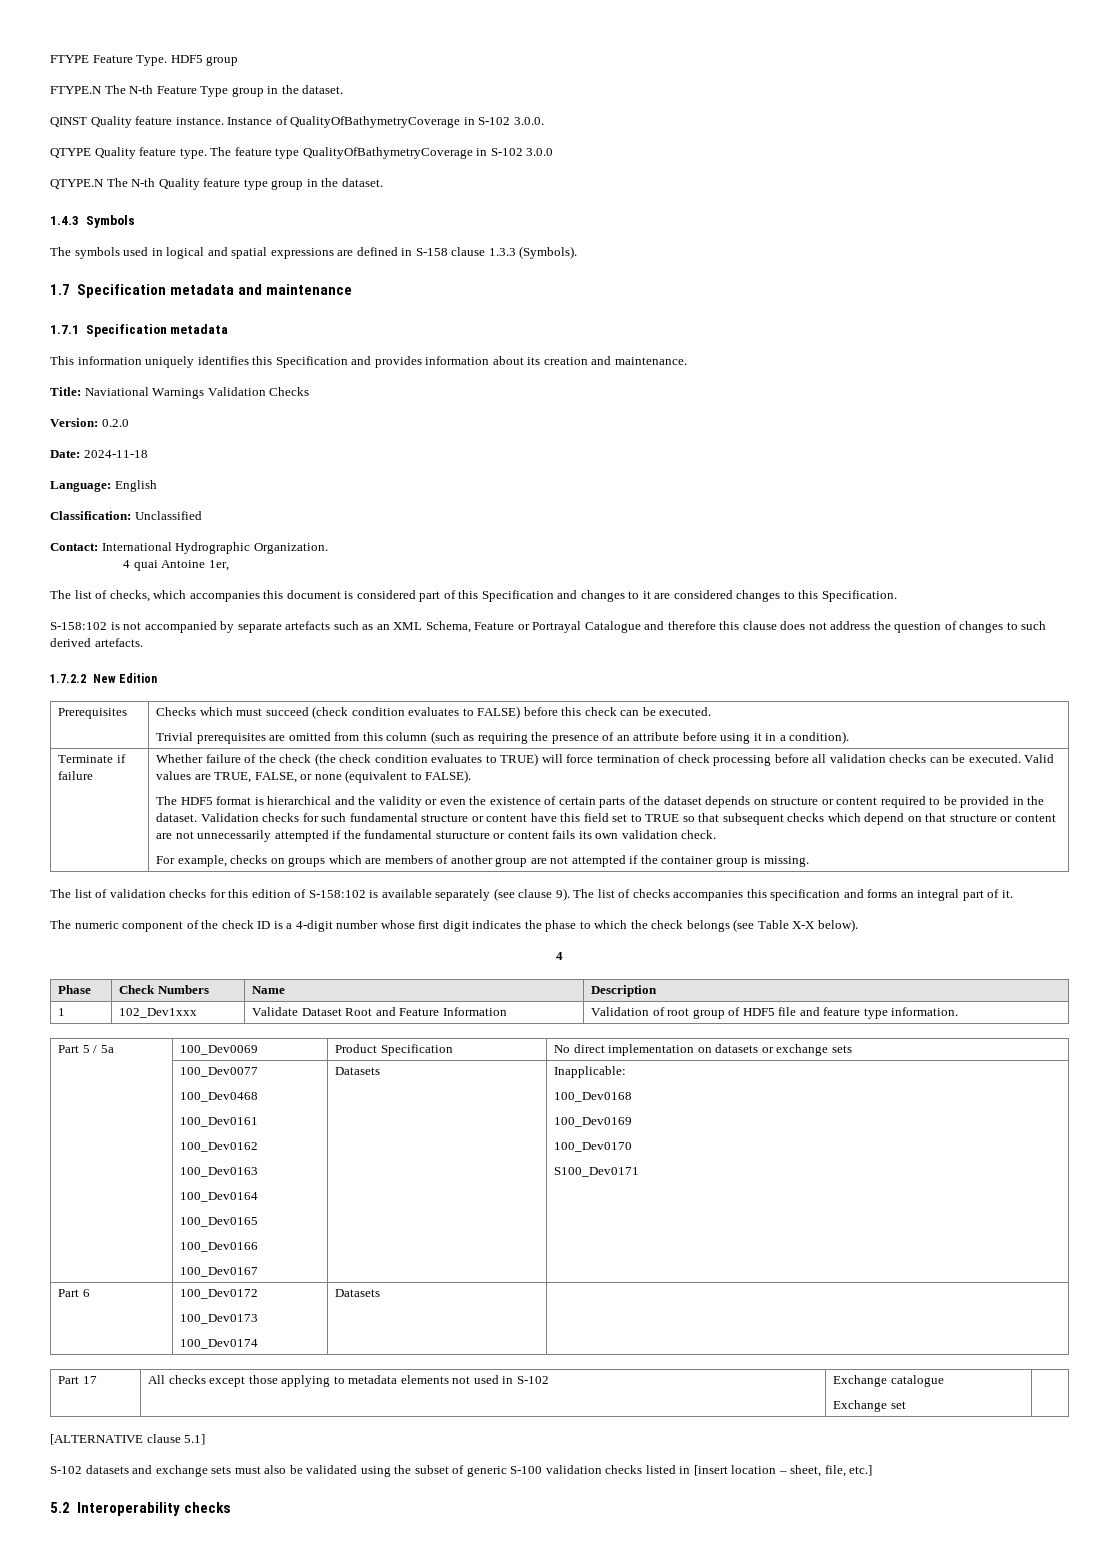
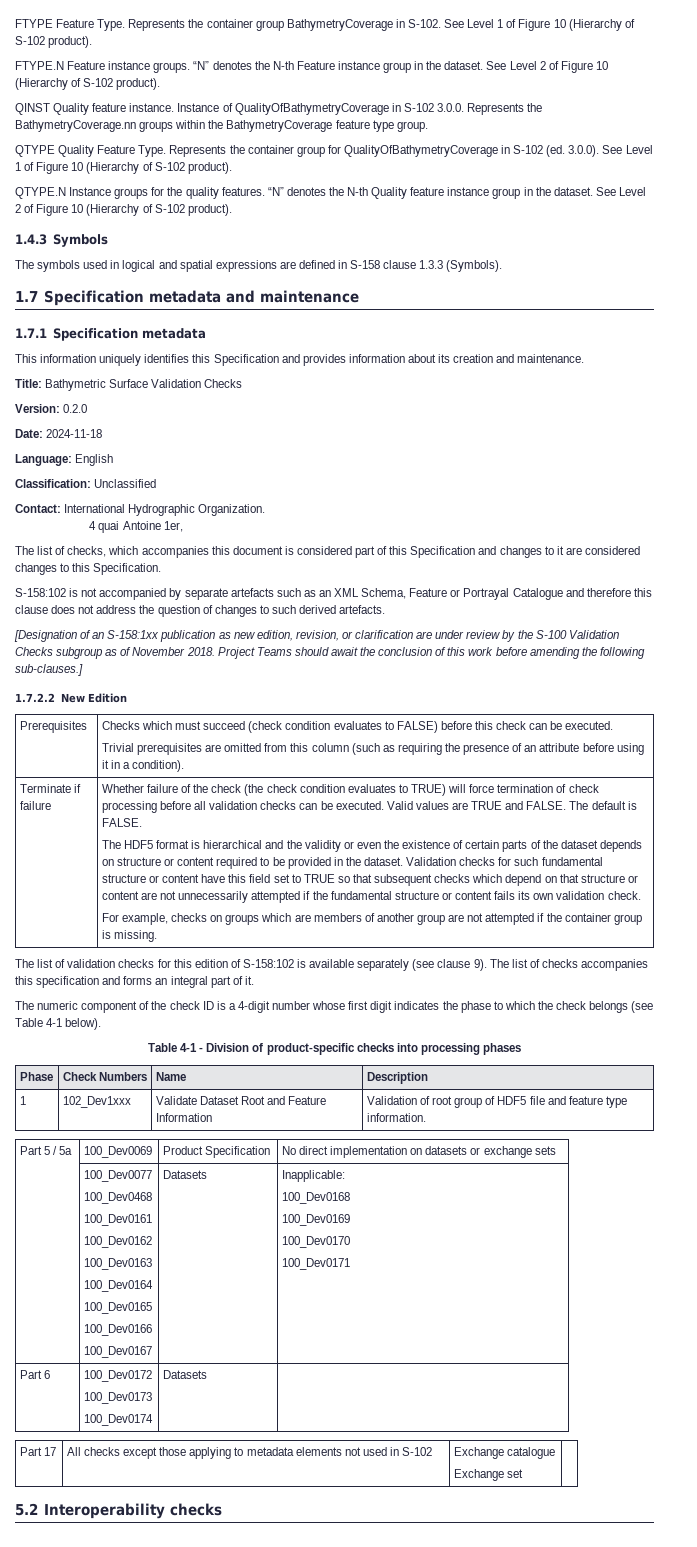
[170,55,239,66] [50,85,126,94] HDF5 group // FTYPE.N The -> [128,19,635,31] [15,36,93,48] [15,61,270,73] Represents the container group BathymetryCoverage in S-102. See Level 1 of Figure 10 (Hierarchy of S-102 product). // FTYPE.N Feature instance groups. “N” denotes the
[200,85,344,97] Type group in the dataset. -> [337,61,608,73] [15,78,161,90] instance group in the dataset. See Level 2 of Figure 10 (Hierarchy of S-102 product).
[50,147,554,159] [50,178,128,189] // QTYPE Quality feature type. The feature type QualityOfBathymetryCoverage in S-102 3.0.0 // QTYPE.N The -> [467,103,543,115] [15,120,428,132] [15,145,653,157] [15,162,232,174] [15,187,344,199] Represents the BathymetryCoverage.nn groups within the BathymetryCoverage feature type group. // QTYPE Quality Feature Type. Represents the container group for QualityOfBathymetryCoverage in S-102 (ed. 3.0.0). See Level 1 of Figure 10 (Hierarchy of S-102 product). // QTYPE.N Instance groups for the quality features. “N” denotes the
[243,178,383,190] type group in the dataset. -> [447,187,646,199] [15,204,232,216] instance group in the dataset. See Level 2 of Figure 10 (Hierarchy of S-102 product).
[84,387,205,399] Naviational Warnings -> [45,379,149,391] Bathymetric Surface
(143, 642) none -> [14,630,619,642] [15,647,645,659] [15,664,83,676] // [Designation of an S-158:1xx publication as new edition, revision, or clarification are under review by the S-100 Validation Checks subgroup as of November 2018. Project Teams should await the conclusion of this work before amending the following sub-clauses.]
[214,770,472,783] TRUE, FALSE, or none (equivalent to FALSE). -> [471,801,637,810] [101,818,142,827] TRUE and FALSE. The default is FALSE.
[435,831,490,839] sturucture -> [394,891,439,900] structure
[792,921,816,929] X-X -> [46,1018,63,1027] 4-1
[556,952,563,960] 4 -> [148,1043,521,1055] Table 4-1 - Division of product-specific checks into processing phases
[554,1167,640,1177] S100_Dev0171 -> [281,1258,350,1270] 100_Dev0171
[50,1434,206,1445] [50,1465,873,1477] // [ALTERNATIVE clause 5.1] // S-102 datasets and exchange sets must also be validated using the subset of generic S-100 validation checks listed in [insert location – sheet, file, etc.] -> (524, 1473) none

